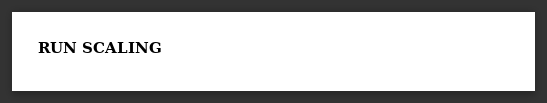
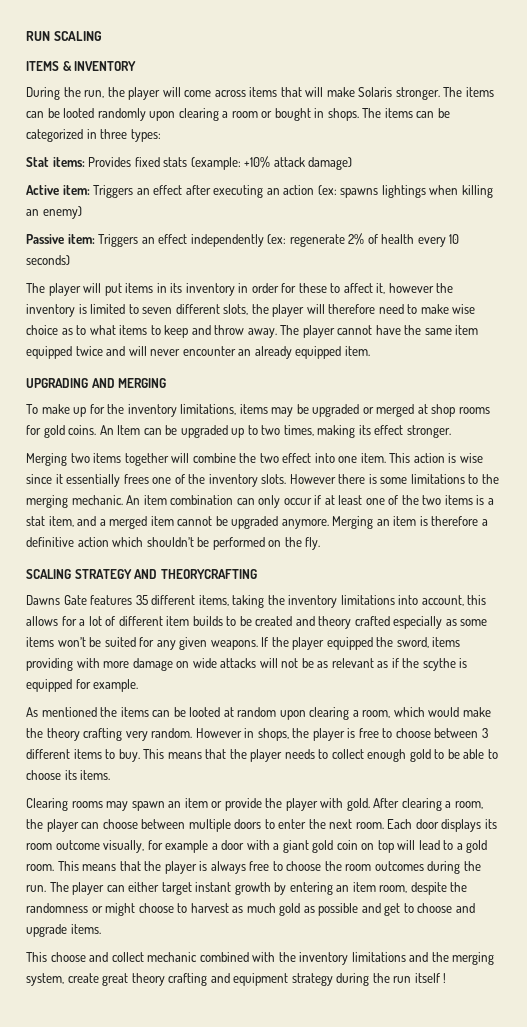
(162, 47) none -> [26,61,137,71] [26,87,494,100] [26,108,450,121] [26,129,161,142] [26,156,353,170] [26,185,493,198] [26,206,82,219] [26,233,460,247] [26,255,70,265] [26,283,454,296] [26,304,476,317] [26,325,479,338] [26,346,370,359] [26,378,167,388] [26,404,490,417] [26,425,451,438] [26,453,483,466] [26,474,499,487] [26,495,494,508] [26,516,488,529] [26,537,321,550] [26,569,257,579] [26,595,487,608] [26,616,488,629] [26,637,461,650] [26,658,468,671] [26,679,139,692] [26,707,491,720] [26,728,488,741] [26,749,498,762] [26,770,111,780] [26,798,483,811] [26,819,497,832] [26,840,488,853] [26,861,481,874] [26,882,468,895] [26,903,475,916] [26,924,101,937] [26,952,495,965] [26,973,447,986] // ITEMS & INVENTORY // During the run, the player will come across items that will make Solaris stronger. The items can be looted randomly upon clearing a room or bought in shops. The items can be categorized in three types: // Stat items: Provides fixed stats (example: +10% attack damage) // Active item: Triggers an effect after executing an action (ex: spawns lightings when killing an enemy) // Passive item: Triggers an effect independently (ex: regenerate 2% of health every 10 seconds) // The player will put items in its inventory in order for these to affect it, however the inventory is limited to seven different slots, the player will therefore need to make wise choice as to what items to keep and throw away. The player cannot have the same item equipped twice and will never encounter an already equipped item. // UPGRADING AND MERGING // To make up for the inventory limitations, items may be upgraded or merged at shop rooms for gold coins. An Item can be upgraded up to two times, making its effect stronger. // Merging two items together will combine the two effect into one item. This action is wise since it essentially frees one of the inventory slots. However there is some limitations to the merging mechanic. An item combination can only occur if at least one of the two items is a stat item, and a merged item cannot be upgraded anymore. Merging an item is therefore a definitive action which shouldn’t be performed on the fly. // SCALING STRATEGY AND THEORYCRAFTING // Dawns Gate features 35 different items, taking the inventory limitations into account, this allows for a lot of different item builds to be created and theory crafted especially as some items won’t be suited for any given weapons. If the player equipped the sword, items providing with more damage on wide attacks will not be as relevant as if the scythe is equipped for example. // As mentioned the items can be looted at random upon clearing a room, which would make the theory crafting very random. However in shops, the player is free to choose between 3 different items to buy. This means that the player needs to collect enough gold to be able to choose its items. // Clearing rooms may spawn an item or provide the player with gold. After clearing a room, the player can choose between multiple doors to enter the next room. Each door displays its room outcome visually, for example a door with a giant gold coin on top will lead to a gold room. This means that the player is always free to choose the room outcomes during the run. The player can either target instant growth by entering an item room, despite the randomness or might choose to harvest as much gold as possible and get to choose and upgrade items. // This choose and collect mechanic combined with the inventory limitations and the merging system, create great theory crafting and equipment strategy during the run itself !

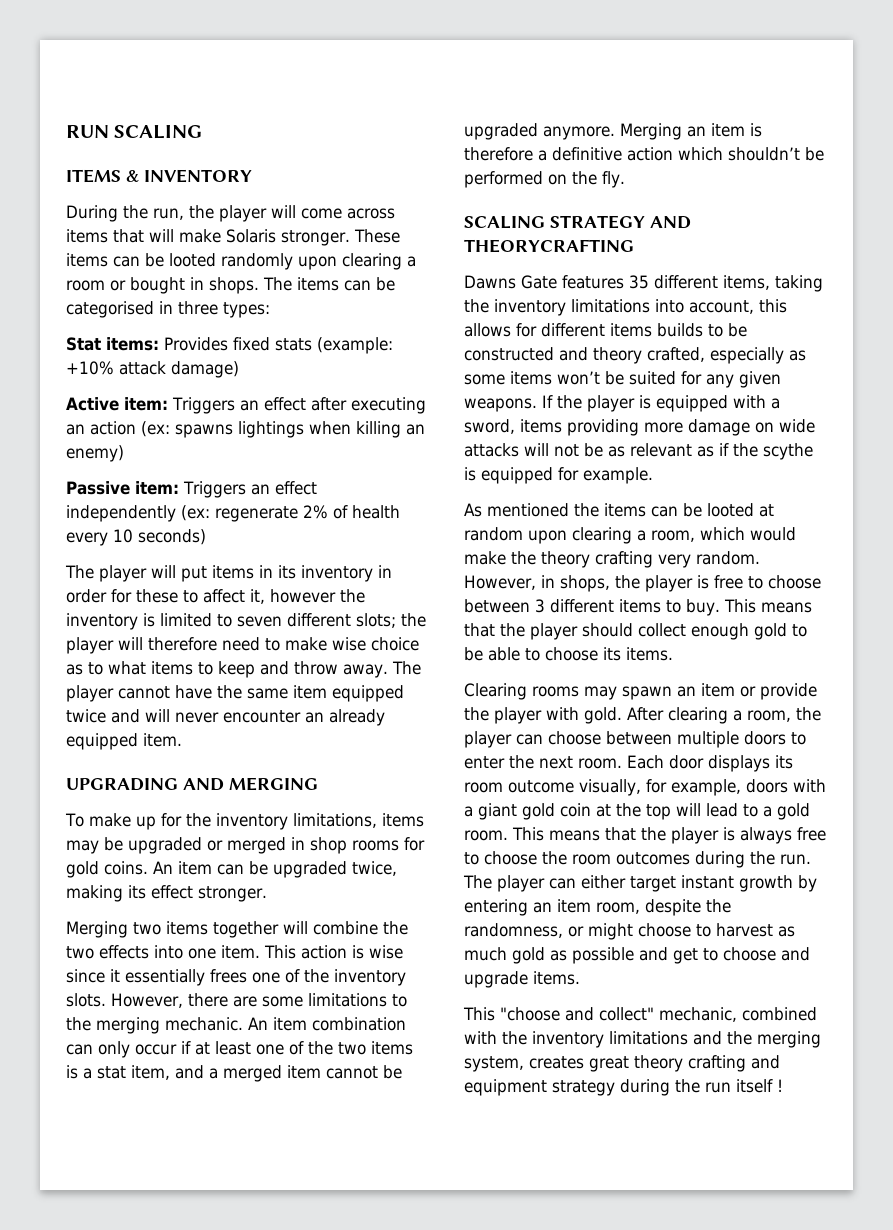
[443,87,463,97] The -> [353,229,400,243] These
[26,129,83,142] categorized -> [66,301,154,318] categorised
[223,304,249,315] slots, -> [356,613,396,628] slots;
[417,404,428,414] at -> [291,837,305,850] in
[117,425,141,435] Item -> [178,861,212,875] item
[231,425,314,438] up to two times, -> [352,861,397,876] twice,
[282,453,312,463] effect -> [99,945,149,959] effects
[289,474,377,484] However there is -> [111,993,257,1008] However, there are
[79,616,190,626] a lot of different item -> [541,323,652,337] different items
[255,616,293,626] created -> [464,347,554,361] constructed
[354,616,390,626] crafted -> [647,347,705,362] crafted,
[326,637,394,650] equipped the -> [639,395,780,412] is equipped with a
[76,658,100,668] with -> (639, 427) none
[195,728,242,738] However -> [464,575,536,590] However,
[284,749,329,759] needs to -> [582,623,633,637] should
[165,840,245,853] example a door -> [671,779,788,796] example, doors
[361,843,375,850] on -> [596,803,641,817] at the
[26,903,88,913] randomness -> [464,923,563,938] randomness,
[50,952,198,962] choose and collect mechanic -> [500,1007,737,1022] "choose and collect" mechanic,
[67,973,99,983] create -> [529,1056,584,1069] creates

